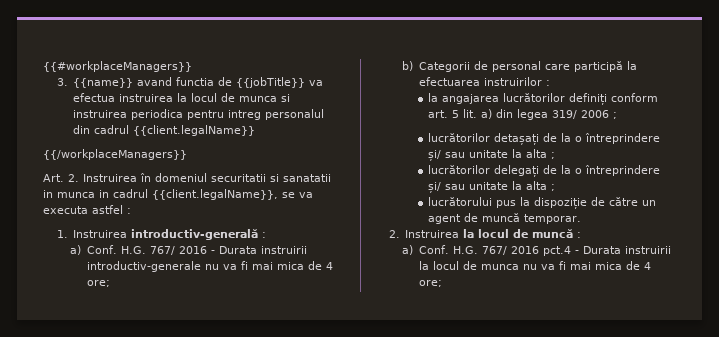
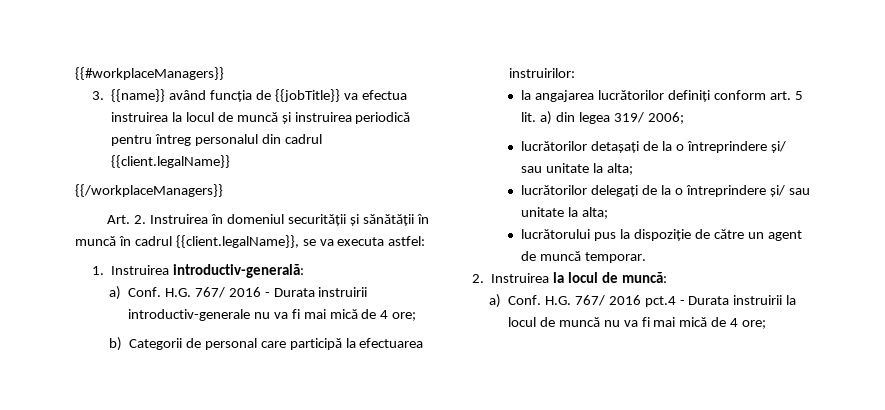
[137,77,215,86] avand functia -> [168,90,252,102] având funcția
[239,94,291,102] [73,109,262,120] munca si instruirea periodica pentru intreg -> [236,112,411,124] [111,134,191,146] muncă și instruirea periodică pentru întreg
[211,174,331,182] [43,190,109,198] securitatii si sanatatii in munca in -> [287,214,429,226] [75,236,131,246] securității și sănătății în muncă în
[92,205,131,214] astfel : -> [388,236,426,246] astfel:
[131,229,267,240] introductiv-generală : -> [172,264,304,278] introductiv-generală:
[276,262,304,270] mica -> [329,309,358,319] mică
[483,77,550,86] instruirilor : -> [508,68,575,78] instruirilor:
[580,110,617,119] 2006 ; -> [648,112,685,124] 2006;
[525,149,555,159] alta ; -> [607,163,634,175] alta;
[525,181,555,191] alta ; -> [582,207,609,219] alta;
[532,229,582,238] muncă : -> [621,272,667,283] muncă:
[480,261,622,270] munca nu va fi mai mica -> [558,317,708,327] muncă nu va fi mai mică

